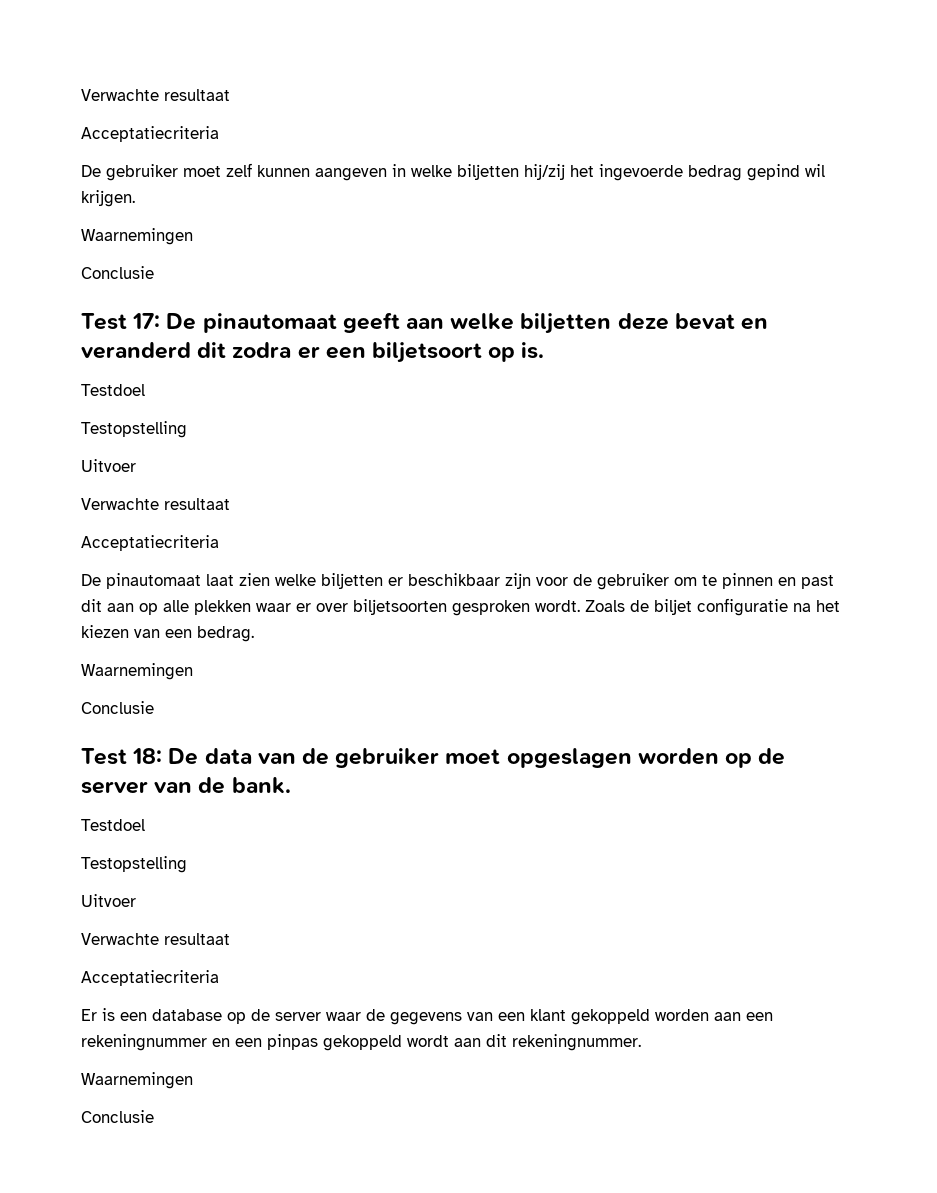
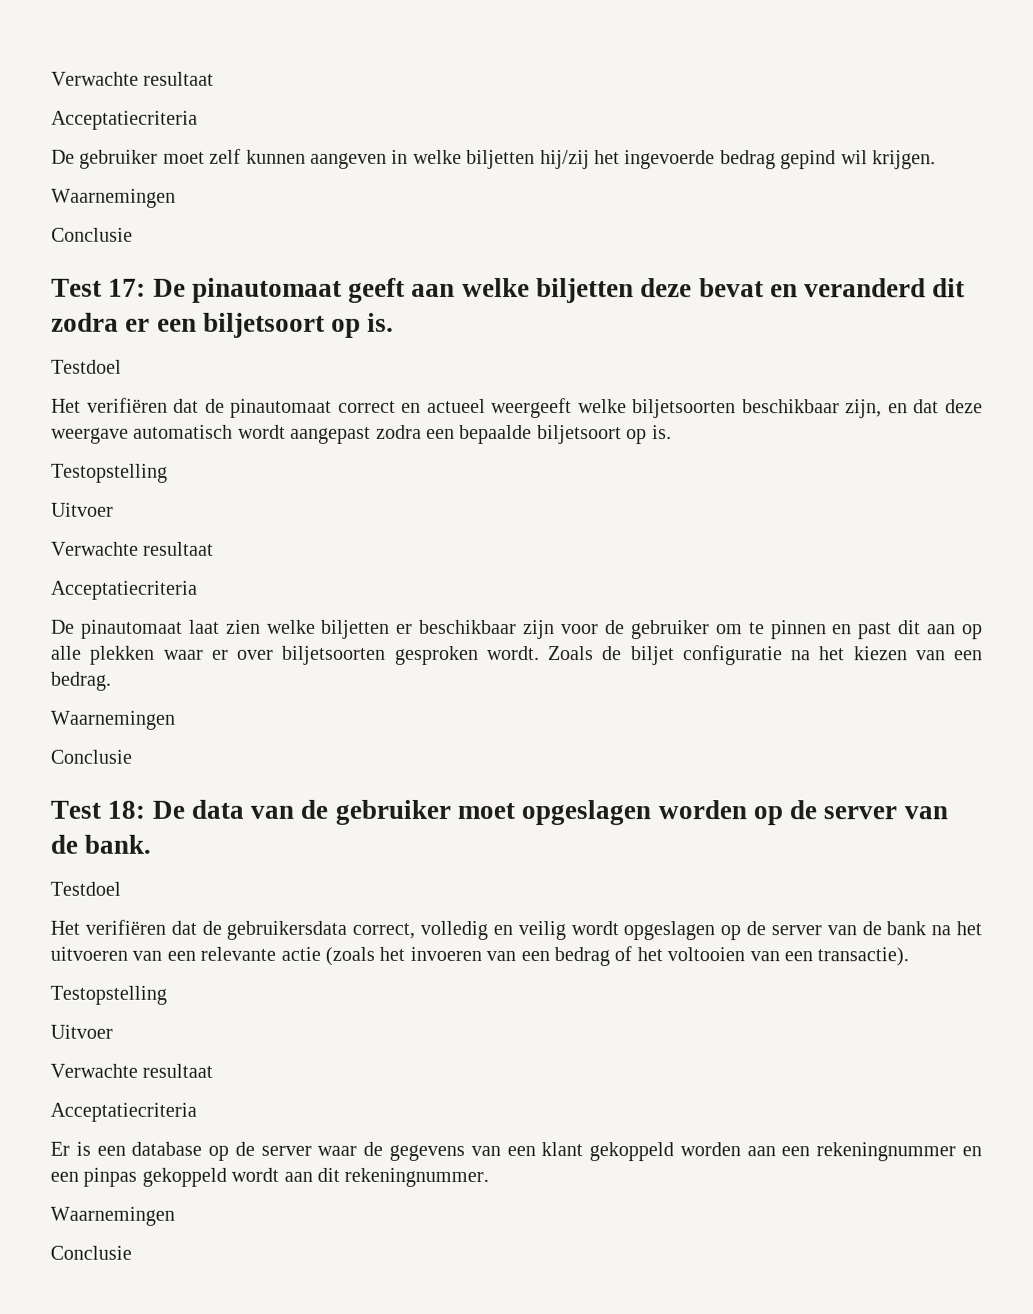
(145, 390) none -> [51,397,983,419] [51,424,672,445] // Het verifiëren dat de pinautomaat correct en actueel weergeeft welke biljetsoorten beschikbaar zijn, en dat deze weergave automatisch wordt aangepast zodra een bepaalde biljetsoort op is.
(145, 825) none -> [50,919,983,941] [50,946,910,967] // Het verifiëren dat de gebruikersdata correct, volledig en veilig wordt opgeslagen op de server van de bank na het uitvoeren van een relevante actie (zoals het invoeren van een bedrag of het voltooien van een transactie).

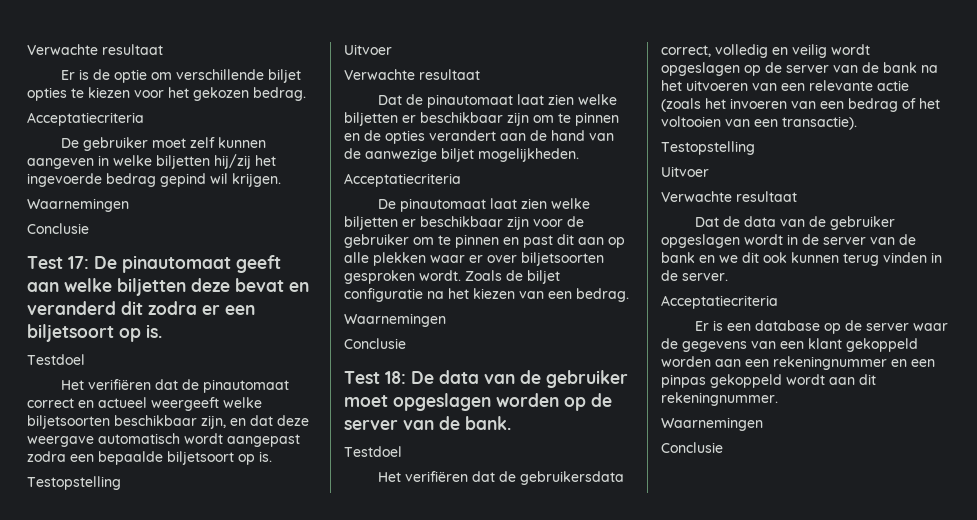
[51,71,215,86] Verwachte resultaat -> [27,44,163,55] [61,69,302,83] [27,87,306,101] Verwachte resultaat // Er is de optie om verschillende biljet opties te kiezen voor het gekozen bedrag.
(215, 548) none -> [378,94,618,108] [344,112,619,126] [344,130,614,144] [344,148,579,162] // Dat de pinautomaat laat zien welke biljetten er beschikbaar zijn om te pinnen en de opties verandert aan de hand van de aanwezige biljet mogelijkheden.
(214, 1070) none -> [695,216,896,230] [661,234,916,248] [661,252,942,266] [661,270,728,281] // Dat de data van de gebruiker opgeslagen wordt in de server van de bank en we dit ook kunnen terug vinden in de server.

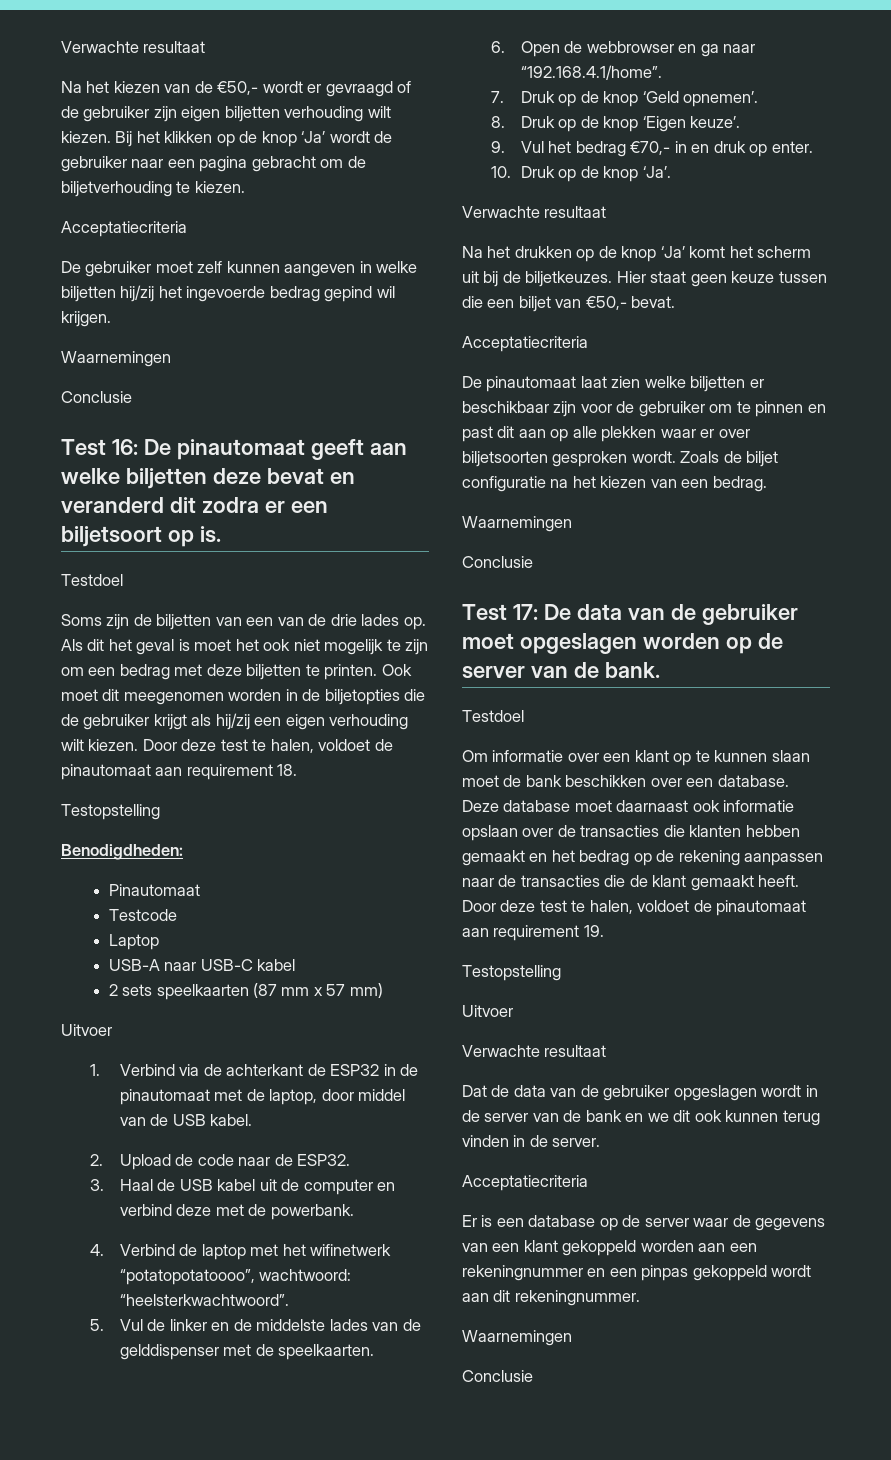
[27,44,163,55] [61,69,302,83] [27,87,306,101] Verwachte resultaat // Er is de optie om verschillende biljet opties te kiezen voor het gekozen bedrag. -> [61,41,206,53] [61,81,412,97] [61,106,391,122] [61,131,393,147] [61,156,366,172] [61,181,245,197] Verwachte resultaat // Na het kiezen van de €50,- wordt er gevraagd of de gebruiker zijn eigen biljetten verhouding wilt kiezen. Bij het klikken op de knop ‘Ja’ wordt de gebruiker naar een pagina gebracht om de biljetverhouding te kiezen.
[68,256,89,269] 17: -> [111,439,138,455] 16:
[61,379,290,393] [27,397,262,411] [27,415,309,429] [27,433,300,447] [27,451,272,465] [27,476,121,490] [344,44,392,55] [344,69,480,80] [378,94,618,108] [344,112,619,126] [344,130,614,144] [344,148,579,162] Het verifiëren dat de pinautomaat correct en actueel weergeeft welke biljetsoorten beschikbaar zijn, en dat deze weergave automatisch wordt aangepast zodra een bepaalde biljetsoort op is. // Testopstelling // Uitvoer // Verwachte resultaat // Dat de pinautomaat laat zien welke biljetten er beschikbaar zijn om te pinnen en de opties verandert aan de hand van de aanwezige biljet mogelijkheden. -> [61,614,426,630] [61,639,429,655] [61,664,412,680] [61,689,426,705] [61,713,409,730] [61,739,393,753] [61,764,298,780] [61,804,160,820] [61,844,183,860] [108,884,200,896] [108,909,177,921] [108,934,159,950] [108,959,295,971] [108,983,383,1000] [61,1024,112,1036] [90,1064,419,1076] [119,1089,406,1105] [119,1114,253,1126] [90,1154,351,1170] [90,1179,396,1195] [119,1204,354,1220] [90,1244,392,1260] [119,1269,352,1285] [119,1294,289,1306] [90,1319,421,1331] [119,1344,375,1360] [491,41,756,57] [520,65,662,80] [491,91,759,107] [491,116,741,132] [491,141,813,157] [491,166,671,182] [462,206,607,218] [462,246,812,262] [462,271,827,287] [462,296,676,312] Soms zijn de biljetten van een van de drie lades op. Als dit het geval is moet het ook niet mogelijk te zijn om een bedrag met deze biljetten te printen. Ook moet dit meegenomen worden in de biljetopties die de gebruiker krijgt als hij/zij een eigen verhouding wilt kiezen. Door deze test te halen, voldoet de pinautomaat aan requirement 18. // Testopstelling // Benodigdheden: // Pinautomaat // Testcode // Laptop // USB-A naar USB-C kabel // 2 sets speelkaarten (87 mm x 57 mm) // Uitvoer // 1. Verbind via de achterkant de ESP32 in de pinautomaat met de laptop, door middel van de USB kabel. // 2. Upload de code naar de ESP32. // 3. Haal de USB kabel uit de computer en verbind deze met de powerbank. // 4. Verbind de laptop met het wifinetwerk “potatopotatoooo”, wachtwoord: “heelsterkwachtwoord”. // 5. Vul de linker en de middelste lades van de gelddispenser met de speelkaarten. // 6. Open de webbrowser en ga naar “192.168.4.1/home”. // 7. Druk op de knop ‘Geld opnemen’. // 8. Druk op de knop ‘Eigen keuze’. // 9. Vul het bedrag €70,- in en druk op enter. // 10. Druk op de knop ‘Ja’. // Verwachte resultaat // Na het drukken op de knop ‘Ja’ komt het scherm uit bij de biljetkeuzes. Hier staat geen keuze tussen die een biljet van €50,- bevat.
[385,371,406,384] 18: -> [512,604,538,620] 17:
[378,471,625,485] [661,44,870,58] [661,62,938,76] [661,80,909,91] [661,98,940,112] [661,116,857,130] Het verifiëren dat de gebruikersdata correct, volledig en veilig wordt opgeslagen op de server van de bank na het uitvoeren van een relevante actie (zoals het invoeren van een bedrag of het voltooien van een transactie). -> [462,750,810,766] [462,775,789,787] [462,800,795,812] [462,825,800,841] [462,850,824,866] [462,875,800,891] [462,900,807,916] [462,925,604,941] Om informatie over een klant op te kunnen slaan moet de bank beschikken over een database. Deze database moet daarnaast ook informatie opslaan over de transacties die klanten hebben gemaakt en het bedrag op de rekening aanpassen naar de transacties die de klant gemaakt heeft. Door deze test te halen, voldoet de pinautomaat aan requirement 19.

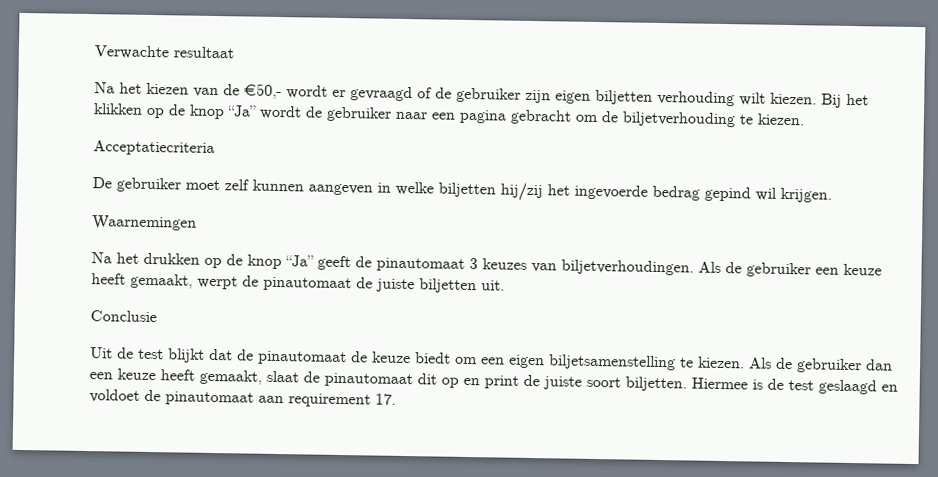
[301,131,326,143] ‘Ja’ -> [227,105,257,117] “Ja”
[61,391,132,403] [61,439,407,460] [61,468,355,489] [61,497,328,513] [61,526,221,547] [61,574,123,586] [61,614,426,630] [61,639,429,655] [61,664,412,680] [61,689,426,705] [61,713,409,730] [61,739,393,753] [61,764,298,780] [61,804,160,820] [61,844,183,860] [108,884,200,896] [108,909,177,921] [108,934,159,950] [108,959,295,971] [108,983,383,1000] [61,1024,112,1036] [90,1064,419,1076] [119,1089,406,1105] [119,1114,253,1126] [90,1154,351,1170] [90,1179,396,1195] [119,1204,354,1220] [90,1244,392,1260] [119,1269,352,1285] [119,1294,289,1306] [90,1319,421,1331] [119,1344,375,1360] [491,41,756,57] [520,65,662,80] [491,91,759,107] [491,116,741,132] [491,141,813,157] [491,166,671,182] [462,206,607,218] // Conclusie // Test 16: De pinautomaat geeft aan welke biljetten deze bevat en veranderd dit zodra er een biljetsoort op is. // Testdoel // Soms zijn de biljetten van een van de drie lades op. Als dit het geval is moet het ook niet mogelijk te zijn om een bedrag met deze biljetten te printen. Ook moet dit meegenomen worden in de biljetopties die de gebruiker krijgt als hij/zij een eigen verhouding wilt kiezen. Door deze test te halen, voldoet de pinautomaat aan requirement 18. // Testopstelling // Benodigdheden: // Pinautomaat // Testcode // Laptop // USB-A naar USB-C kabel // 2 sets speelkaarten (87 mm x 57 mm) // Uitvoer // 1. Verbind via de achterkant de ESP32 in de pinautomaat met de laptop, door middel van de USB kabel. // 2. Upload de code naar de ESP32. // 3. Haal de USB kabel uit de computer en verbind deze met de powerbank. // 4. Verbind de laptop met het wifinetwerk “potatopotatoooo”, wachtwoord: “heelsterkwachtwoord”. // 5. Vul de linker en de middelste lades van de gelddispenser met de speelkaarten. // 6. Open de webbrowser en ga naar “192.168.4.1/home”. // 7. Druk op de knop ‘Geld opnemen’. // 8. Druk op de knop ‘Eigen keuze’. // 9. Vul het bedrag €70,- in en druk op enter. // 10. Druk op de knop ‘Ja’. // Verwachte resultaat -> (197, 223) none
[660,246,812,258] [462,271,827,287] [462,296,676,312] [462,336,588,352] [462,376,764,392] [462,401,826,417] [462,426,750,442] [462,451,779,467] [462,476,767,492] [462,516,572,532] [462,556,533,568] [462,604,798,625] [462,633,783,654] [462,662,660,679] [462,710,524,722] [462,750,810,766] [462,775,789,787] [462,800,795,812] [462,825,800,841] [462,850,824,866] [462,875,800,891] [462,900,807,916] [462,925,604,941] [462,965,561,981] [462,1005,513,1017] [462,1045,607,1057] [462,1085,818,1101] [462,1110,820,1126] [462,1135,601,1147] [462,1175,588,1191] [462,1215,826,1231] [462,1240,757,1256] [462,1265,812,1281] [462,1290,640,1306] [462,1330,572,1346] [462,1370,533,1382] ‘Ja’ komt het scherm uit bij de biljetkeuzes. Hier staat geen keuze tussen die een biljet van €50,- bevat. // Acceptatiecriteria // De pinautomaat laat zien welke biljetten er beschikbaar zijn voor de gebruiker om te pinnen en past dit aan op alle plekken waar er over biljetsoorten gesproken wordt. Zoals de biljet configuratie na het kiezen van een bedrag. // Waarnemingen // Conclusie // Test 17: De data van de gebruiker moet opgeslagen worden op de server van de bank. // Testdoel // Om informatie over een klant op te kunnen slaan moet de bank beschikken over een database. Deze database moet daarnaast ook informatie opslaan over de transacties die klanten hebben gemaakt en het bedrag op de rekening aanpassen naar de transacties die de klant gemaakt heeft. Door deze test te halen, voldoet de pinautomaat aan requirement 19. // Testopstelling // Uitvoer // Verwachte resultaat // Dat de data van de gebruiker opgeslagen wordt in de server van de bank en we dit ook kunnen terug vinden in de server. // Acceptatiecriteria // Er is een database op de server waar de gegevens van een klant gekoppeld worden aan een rekeningnummer en een pinpas gekoppeld wordt aan dit rekeningnummer. // Waarnemingen // Conclusie -> [285,255,882,278] [91,273,505,294] [90,310,157,323] [90,347,893,374] [89,368,898,395] [89,389,396,408] “Ja” geeft de pinautomaat 3 keuzes van biljetverhoudingen. Als de gebruiker een keuze heeft gemaakt, werpt de pinautomaat de juiste biljetten uit. // Conclusie // Uit de test blijkt dat de pinautomaat de keuze biedt om een eigen biljetsamenstelling te kiezen. Als de gebruiker dan een keuze heeft gemaakt, slaat de pinautomaat dit op en print de juiste soort biljetten. Hiermee is de test geslaagd en voldoet de pinautomaat aan requirement 17.

